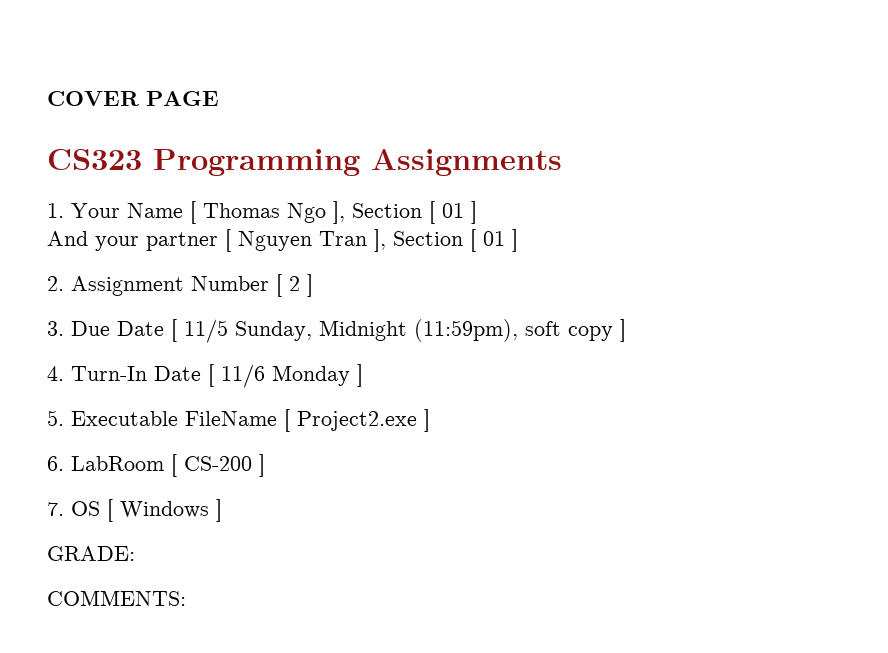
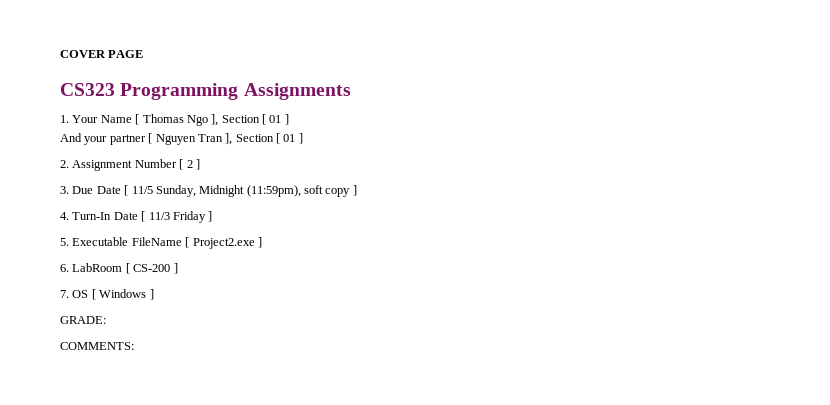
[221,364,350,388] 11/6 Monday -> [148,211,206,223] 11/3 Friday

